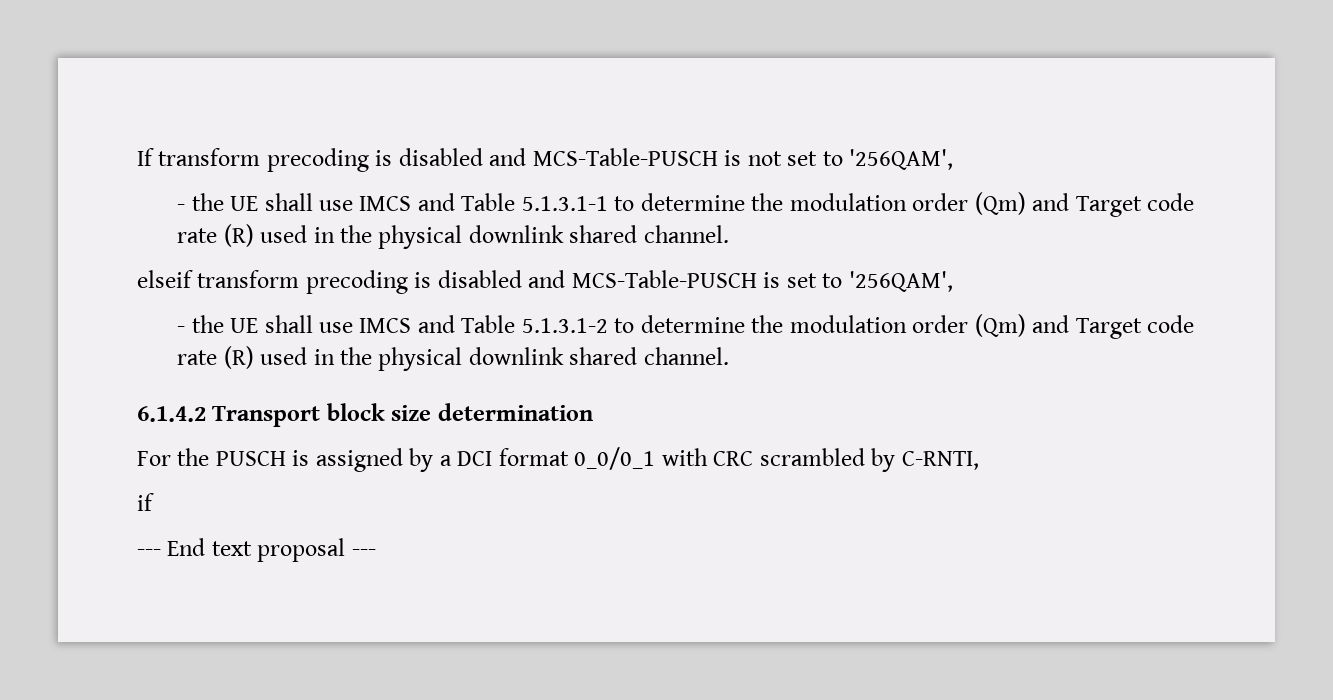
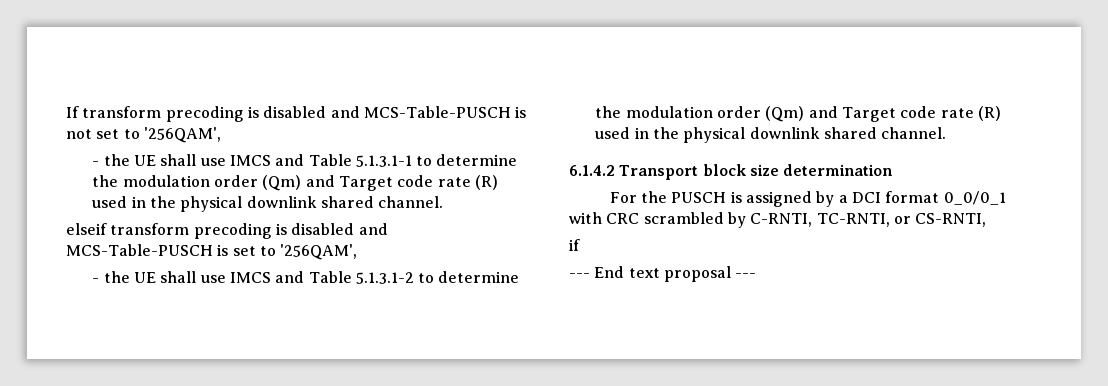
(979, 460) none -> [816,213,987,227] TC-RNTI, or CS-RNTI,

